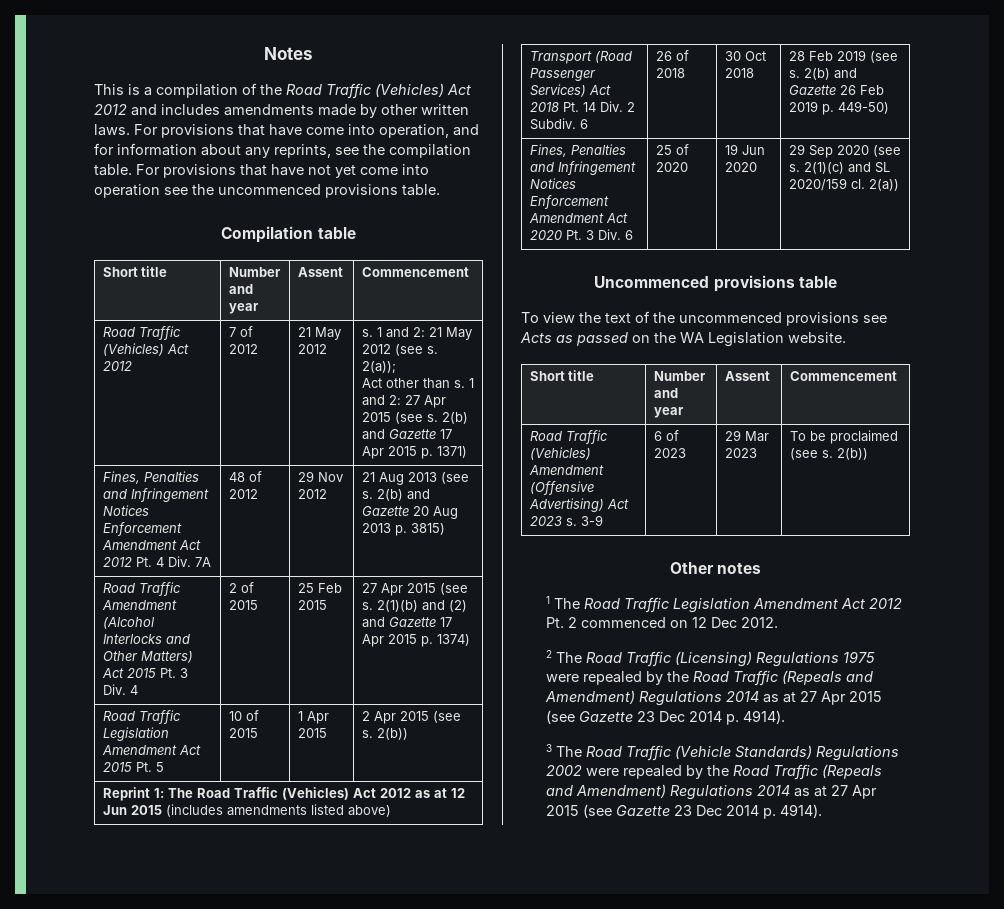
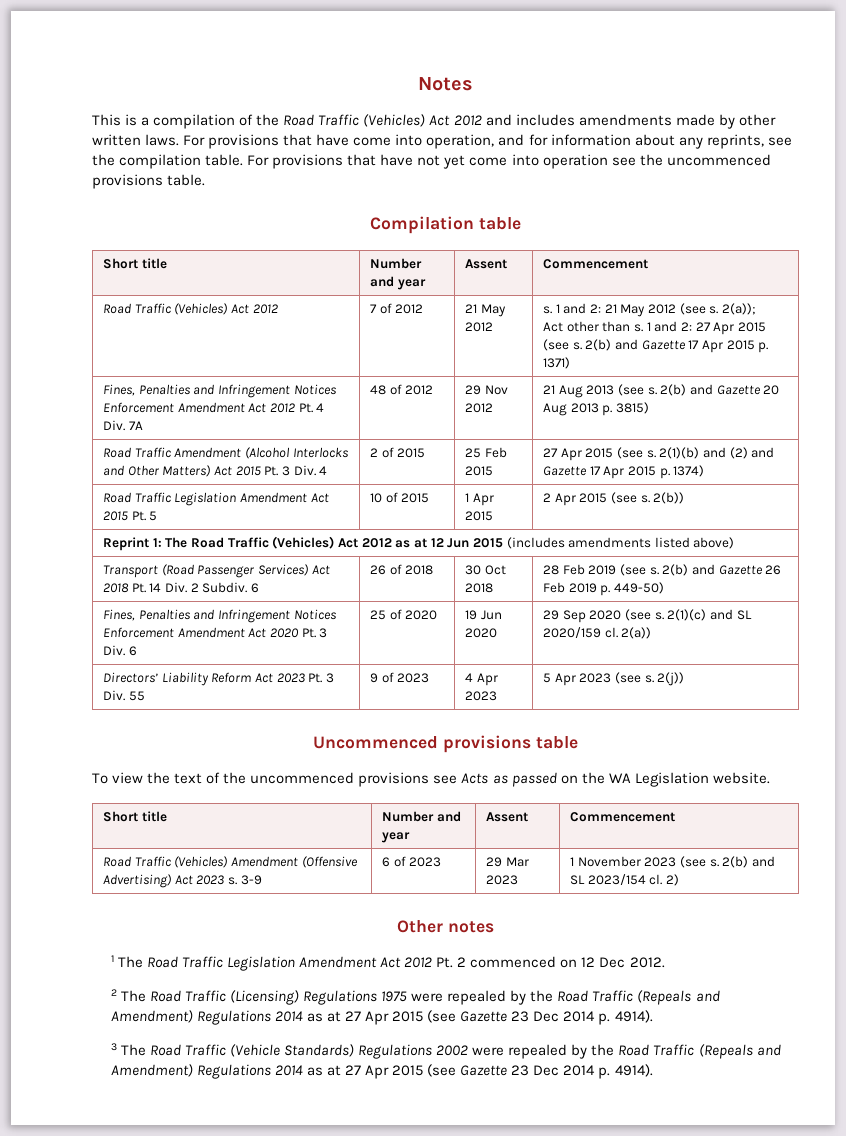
(899, 185) none -> [103,672,335,686] [103,690,145,701] [370,672,430,683] [465,673,498,686] [465,691,498,701] [543,672,685,686] // Directors’ Liability Reform Act 2023 Pt. 3 Div. 55 | 9 of 2023 | 4 Apr 2023 | 5 Apr 2023 (see s. 2(j))
[789,430,898,444] [789,448,868,460] To be proclaimed (see s. 2(b)) -> [570,856,776,868] [570,874,680,886] 1 November 2023 (see s. 2(b) and SL 2023/154 cl. 2)

